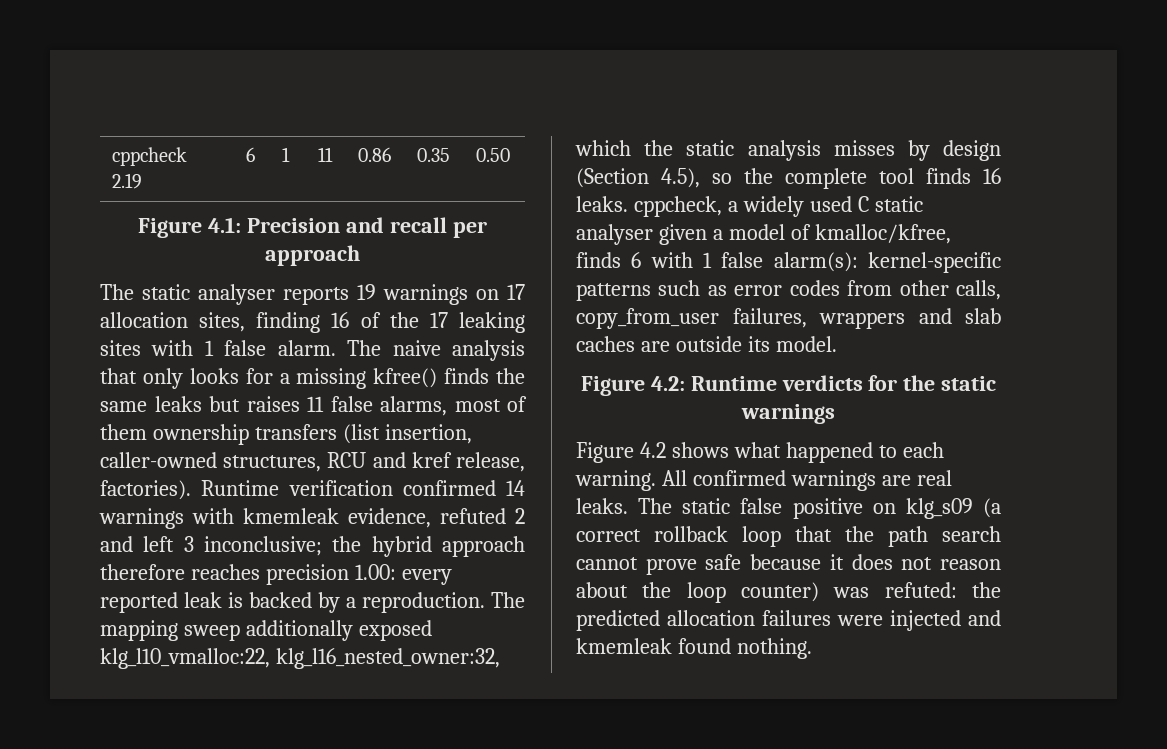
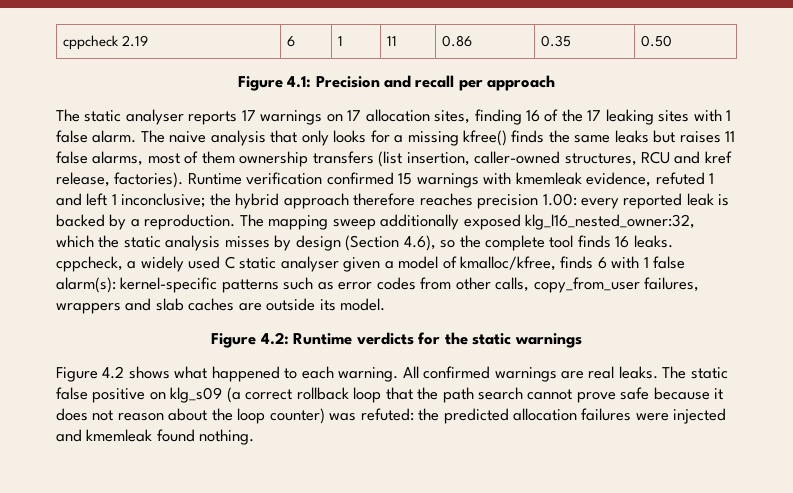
[357,284,376,300] 19 -> [241,110,256,121] 17
[506,480,525,496] 14 -> [398,173,413,185] 15
[515,508,525,524] 2 -> [709,173,715,184] 1
[183,536,194,552] 3 -> [111,194,117,205] 1
[100,648,270,669] klg_l10_vmalloc:22, -> (521, 222) none
[661,168,700,188] 4.5), -> [403,235,436,251] 4.6),

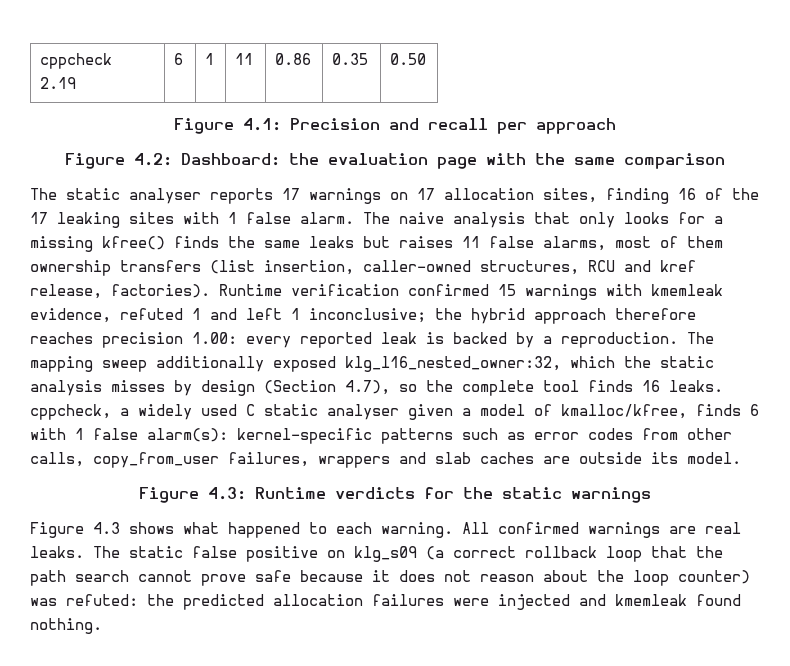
(556, 83) none -> [65,153,725,169] // Figure 4.2: Dashboard: the evaluation page with the same comparison
[403,235,436,251] 4.6), -> [345,380,390,395] 4.7),
[260,332,289,345] 4.2: -> [208,487,246,500] 4.3:
[102,366,125,379] 4.2 -> [93,522,120,534] 4.3

